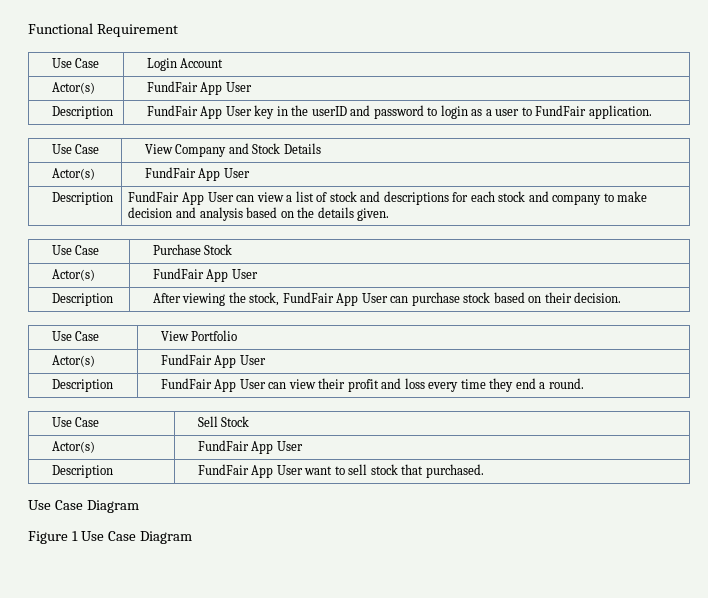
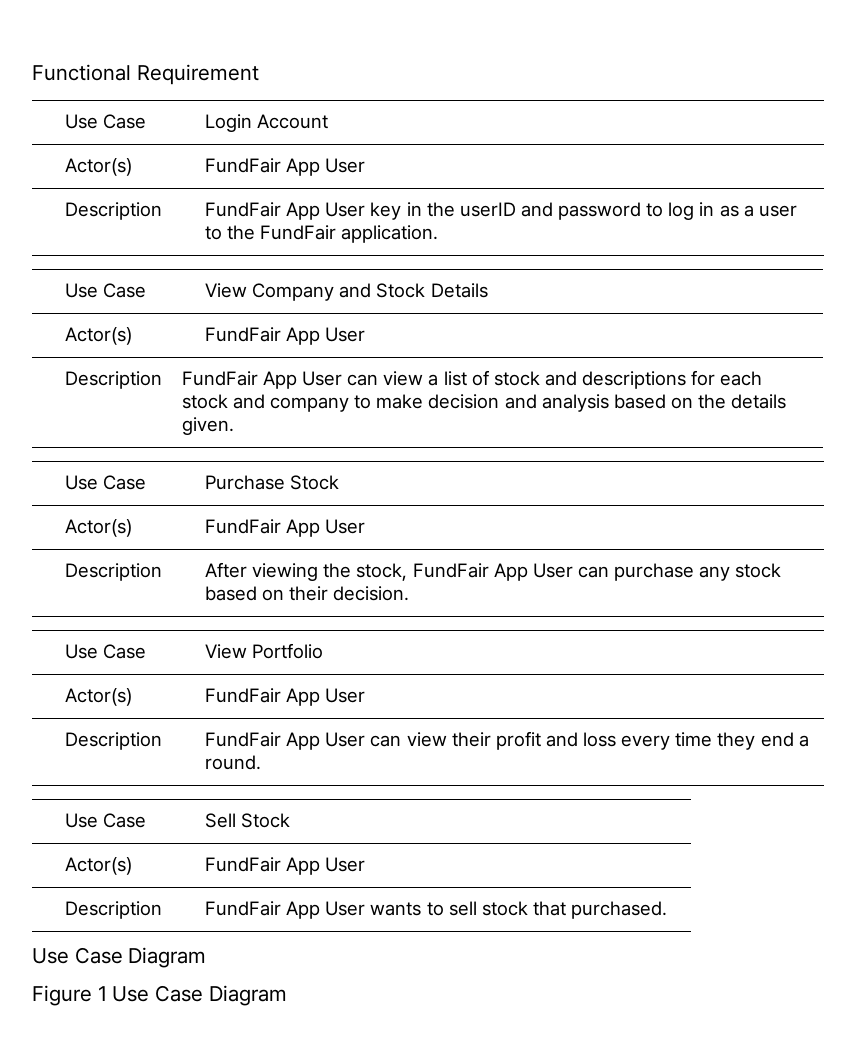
[440,105,468,119] login -> [668,202,715,220] log in
(532, 111) none -> [227,225,256,240] the
(460, 299) none -> [699,566,731,581] any
[304,466,333,475] want -> [370,902,422,916] wants

